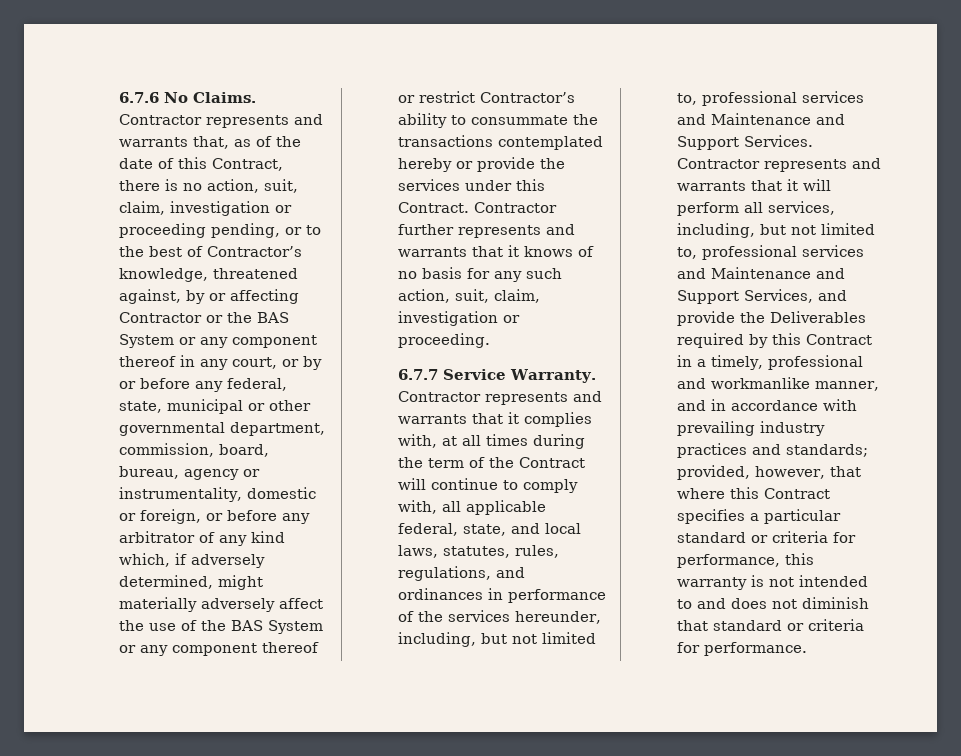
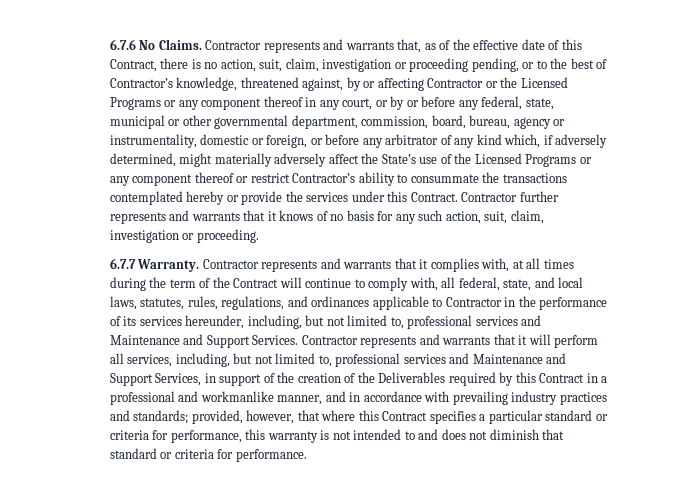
(301, 141) none -> [473,40,519,50] effective
[256,312,289,323] [118,334,174,348] BAS System -> [520,77,568,88] [109,97,161,110] Licensed Programs
(144, 625) none -> [381,154,416,164] State’s
[230,620,323,634] BAS System -> [474,153,577,167] Licensed Programs
[442,369,506,380] Service -> (136, 263) none
[465,500,546,515] applicable -> (456, 282) none
[487,588,503,600] in -> [372,296,536,310] applicable to Contractor in the
[417,611,443,622] the -> [123,316,137,326] its
[817,290,847,301] [676,311,735,326] and provide -> [204,372,356,386] in support of the creation of
[710,355,763,370] timely, -> (608, 379) none

